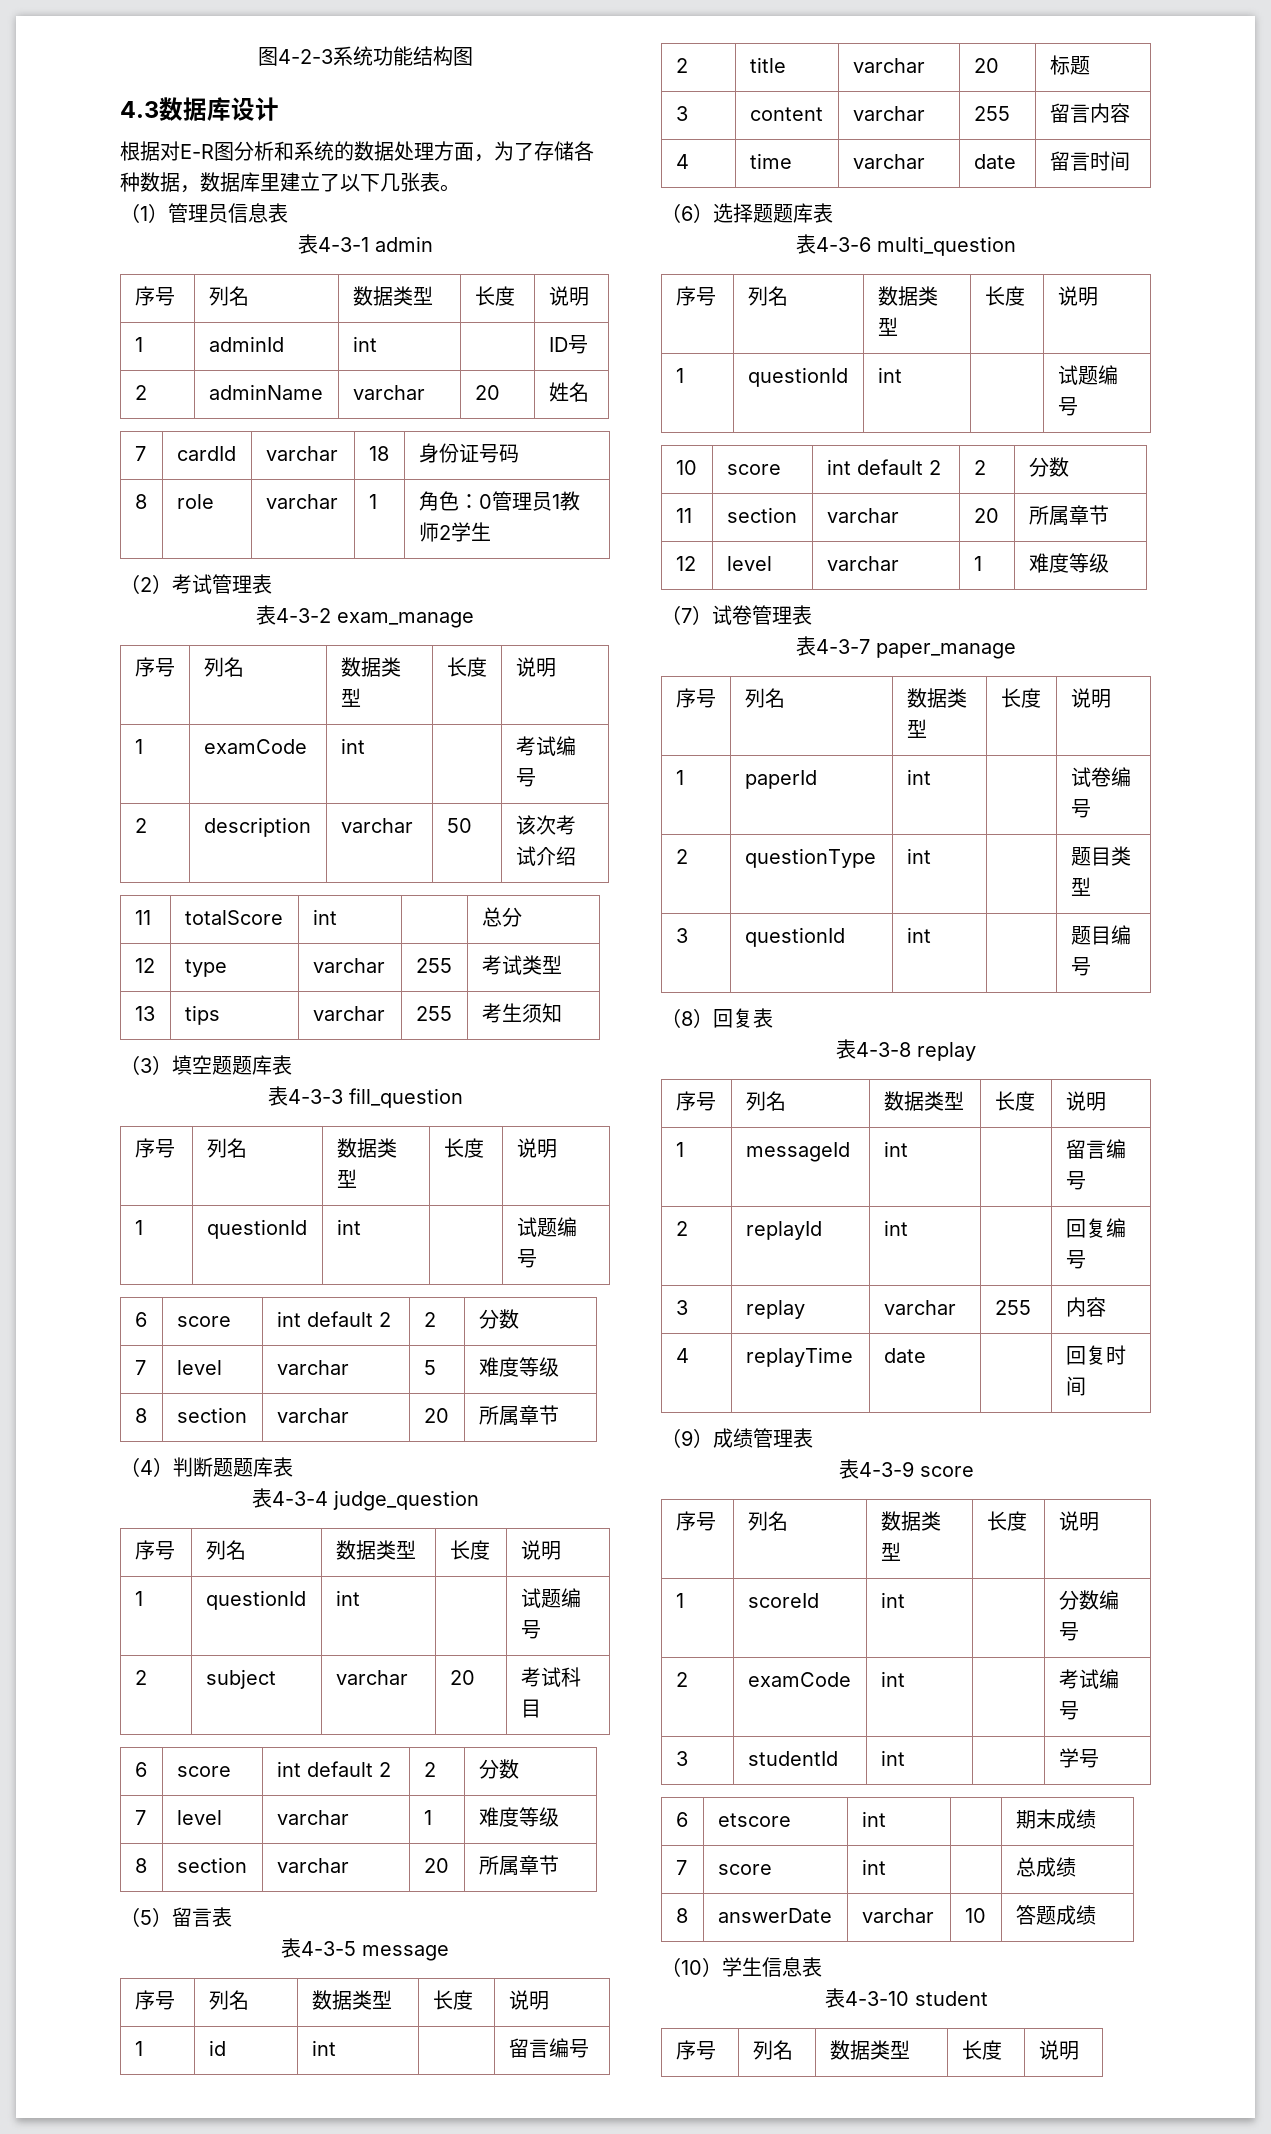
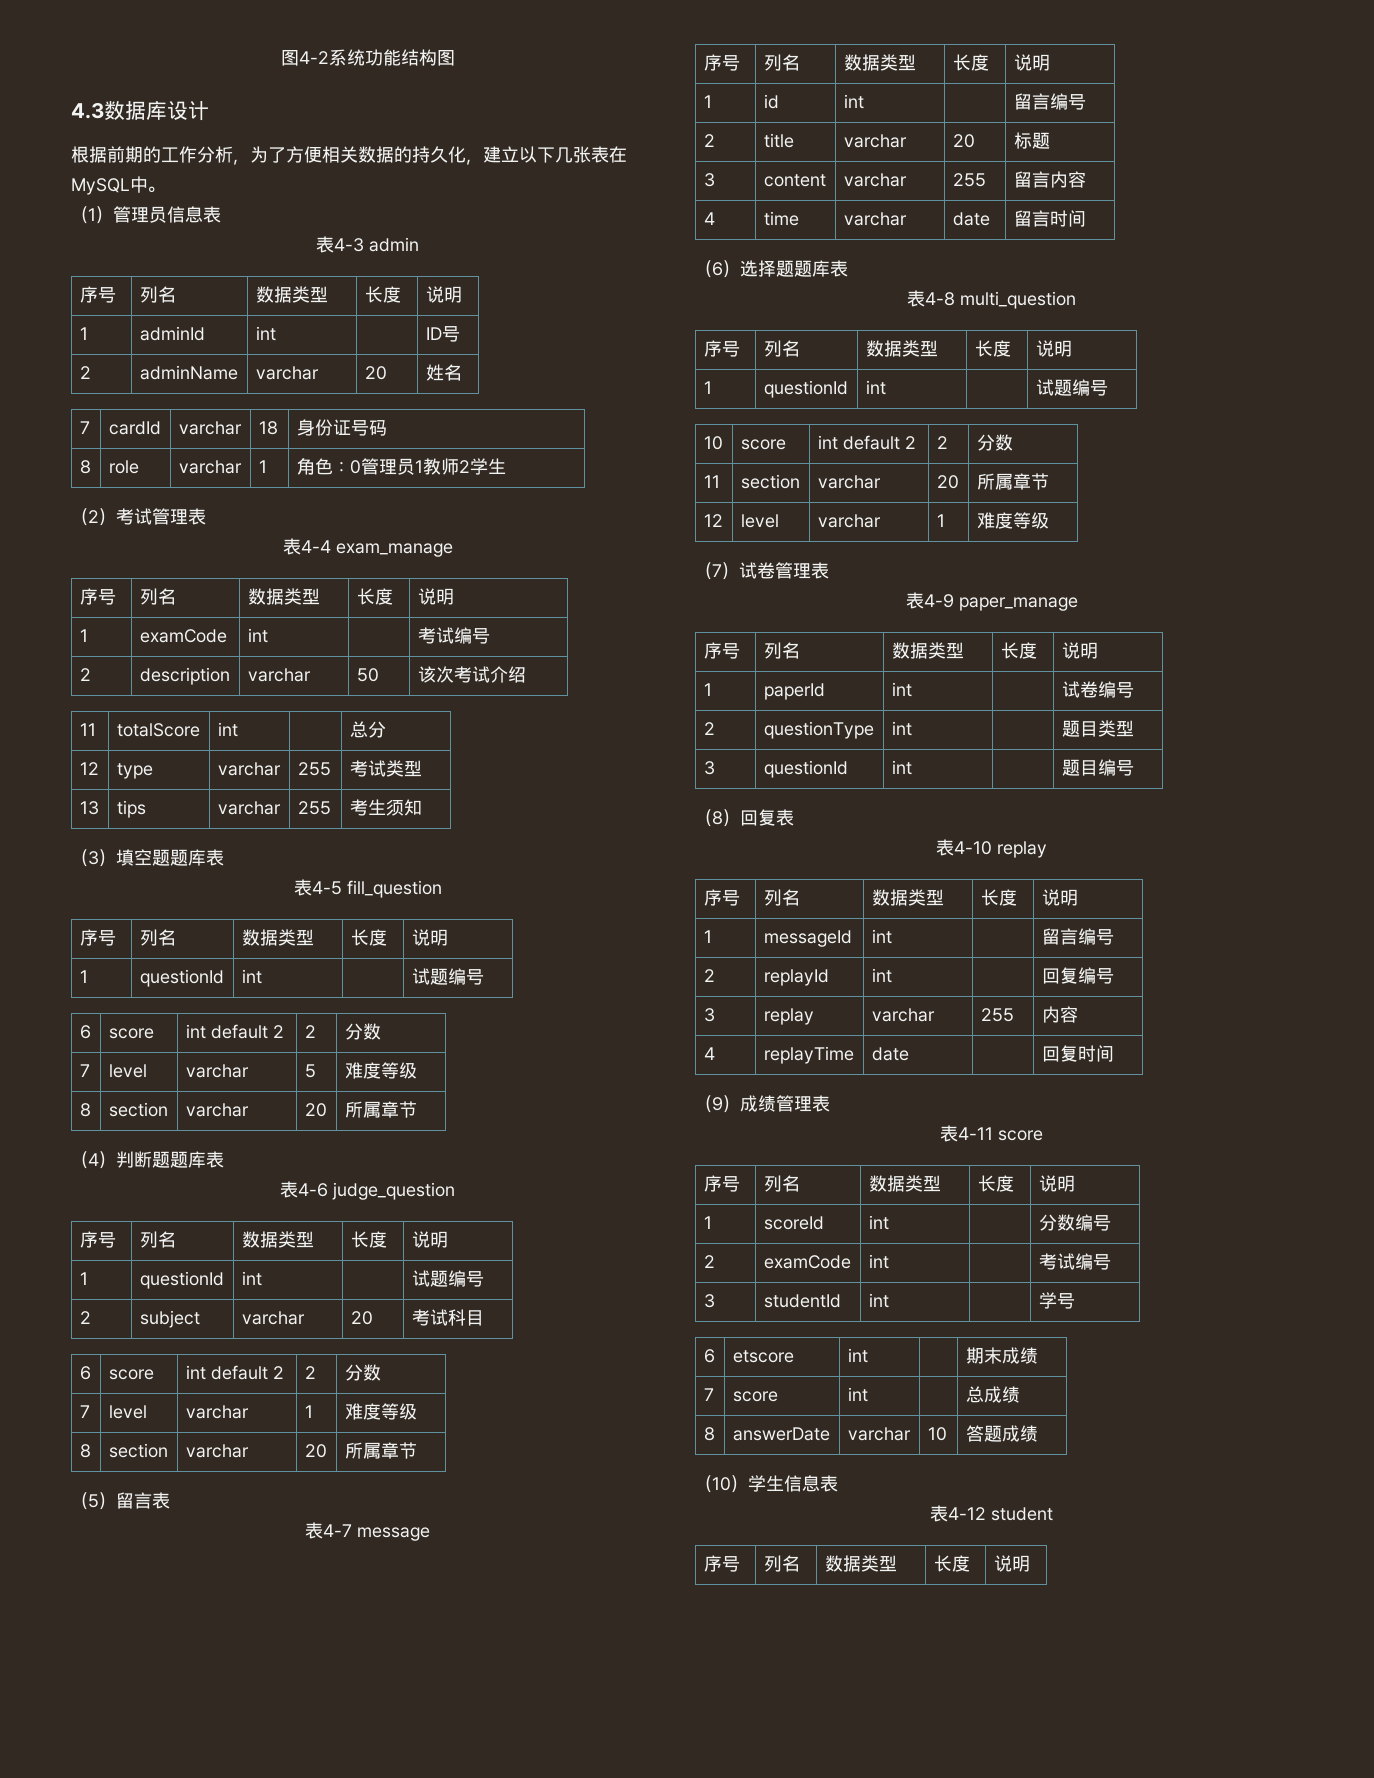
[257,47,333,66] 图4-2-3 -> [280,50,329,66] 图4-2
[160,141,594,162] [120,172,340,193] 对E-R图分析和系统的数据处理方面，为了存储各种数据，数据库里建立了 -> [107,146,519,165] 前期的工作分析，为了方便相关数据的持久化，建立
(440, 182) none -> [609,146,627,163] [71,176,148,195] 在MySQL中
[317,237,369,252] 4-3-1 -> [334,238,364,252] 4-3
[276,608,331,623] 4-3-2 -> [300,540,331,553] 4-4
[287,1089,343,1104] 4-3-3 -> [311,881,342,895] 4-5
[271,1491,328,1506] 4-3-4 -> [298,1183,328,1197] 4-6
[301,1941,356,1956] 4-3-5 -> [323,1524,352,1537] 4-7
[816,237,871,252] 4-3-6 -> [925,292,955,306] 4-8
[816,639,870,654] 4-3-7 -> [923,594,954,608] 4-9
[856,1042,911,1057] 4-3-8 -> [954,841,992,855] 4-10
[858,1461,914,1477] 4-3-9 -> [958,1127,993,1140] 4-11
[844,1991,909,2006] 4-3-10 -> [948,1507,986,1520] 4-12

